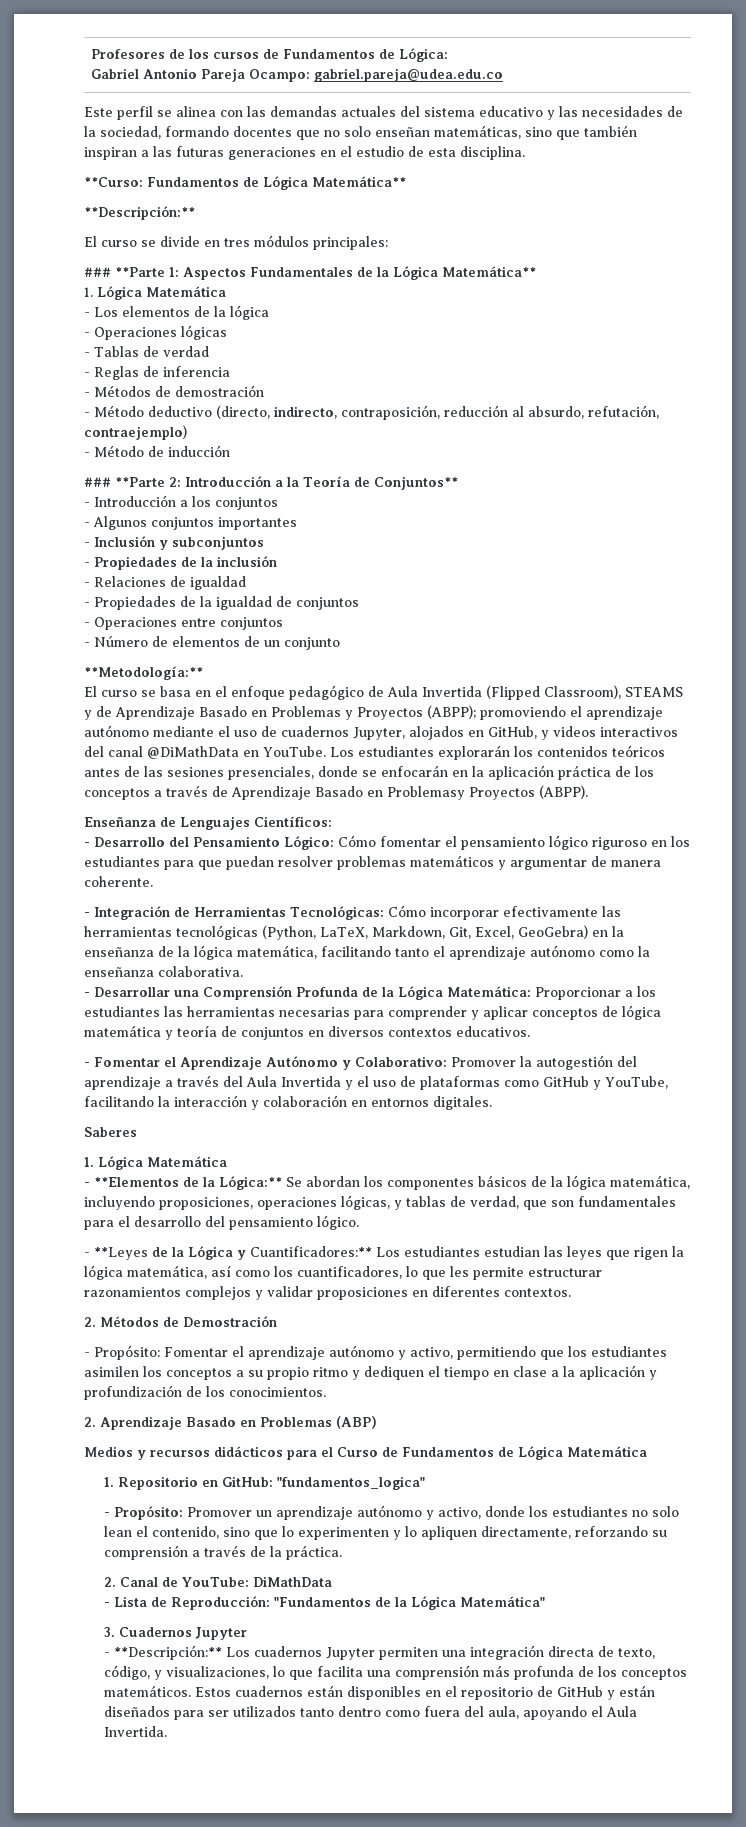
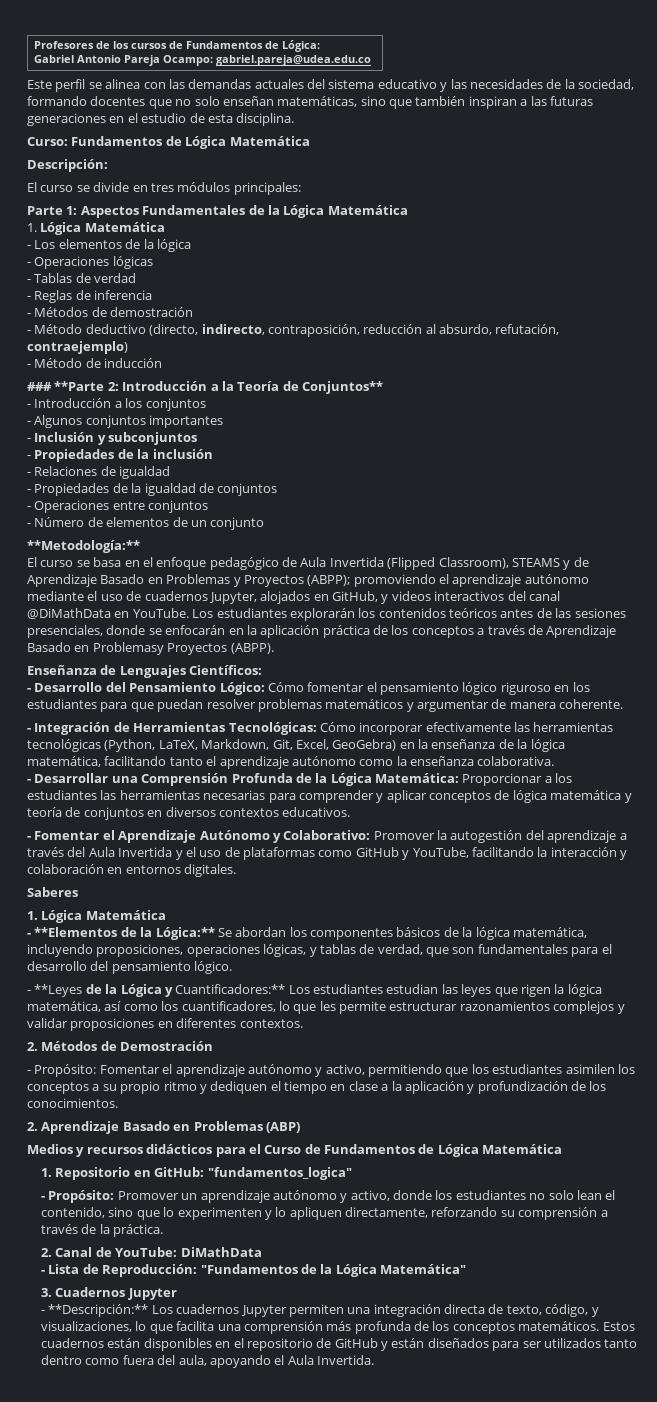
[84,176,406,190] [84,206,195,220] **Curso: Fundamentos de Lógica Matemática** // **Descripción:** -> [27,136,310,149] [27,159,108,172] Curso: Fundamentos de Lógica Matemática // Descripción:
[84,267,165,277] ### **Parte -> [27,206,63,215] Parte
[442,266,536,277] Matemática** -> [327,205,408,215] Matemática

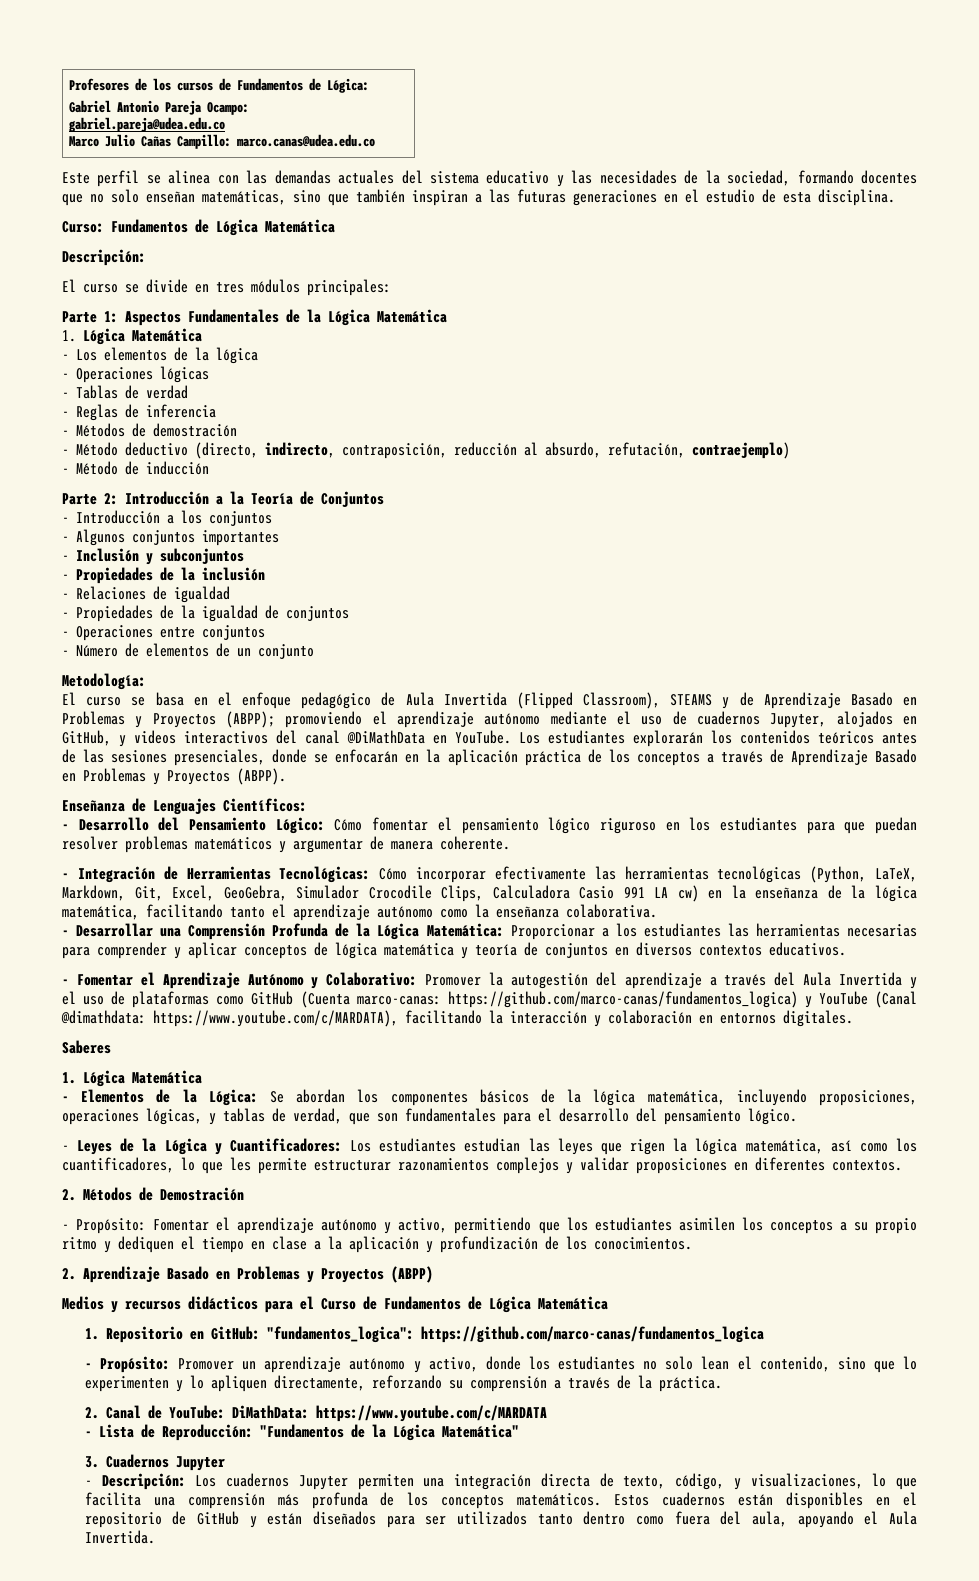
(371, 60) none -> [68,134,375,149] // Marco Julio Cañas Campillo: marco.canas@udea.edu.co
[27,381,105,391] ### **Parte -> [62,493,97,505] Parte
[302,381,383,394] Conjuntos** -> [321,491,384,507] Conjuntos
[27,540,140,553] **Metodología:** -> [62,673,146,690] Metodología:
[92,642,164,655] Problemasy -> [83,768,160,785] Problemas y
[332,739,397,751] GeoGebra) -> [223,885,699,902] GeoGebra, Simulador Crocodile Clips, Calculadora Casio 991 LA cw)
[402,847,469,860] y YouTube, -> [300,991,918,1008] [61,1010,398,1027] (Cuenta marco-canas: https://github.com/marco-canas/fundamentos_logica) y YouTube (Canal @dimathdata: https://www.youtube.com/c/MARDATA),
[34,927,215,940] **Elementos de la Lógica:** -> [81,1089,258,1106] Elementos de la Lógica:
[34,984,83,997] **Leyes -> [77,1140,113,1155] Leyes
[175,984,286,994] Cuantificadores:** -> [229,1138,342,1152] Cuantificadores:
[265,1122,300,1133] (ABP) -> [307,1266,433,1283] y Proyectos (ABPP)
[207,1167,352,1180] "fundamentos_logica" -> [266,1326,764,1343] "fundamentos_logica": https://github.com/marco-canas/fundamentos_logica
[180,1247,262,1257] DiMathData -> [231,1405,547,1422] DiMathData: https://www.youtube.com/c/MARDATA
[48,1304,149,1317] **Descripción:** -> [101,1473,186,1490] Descripción:

